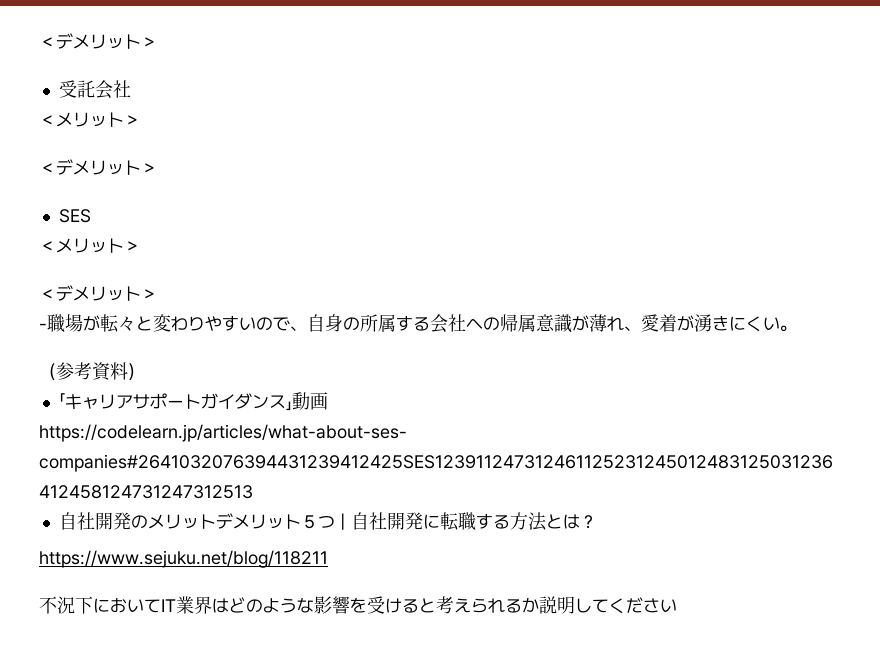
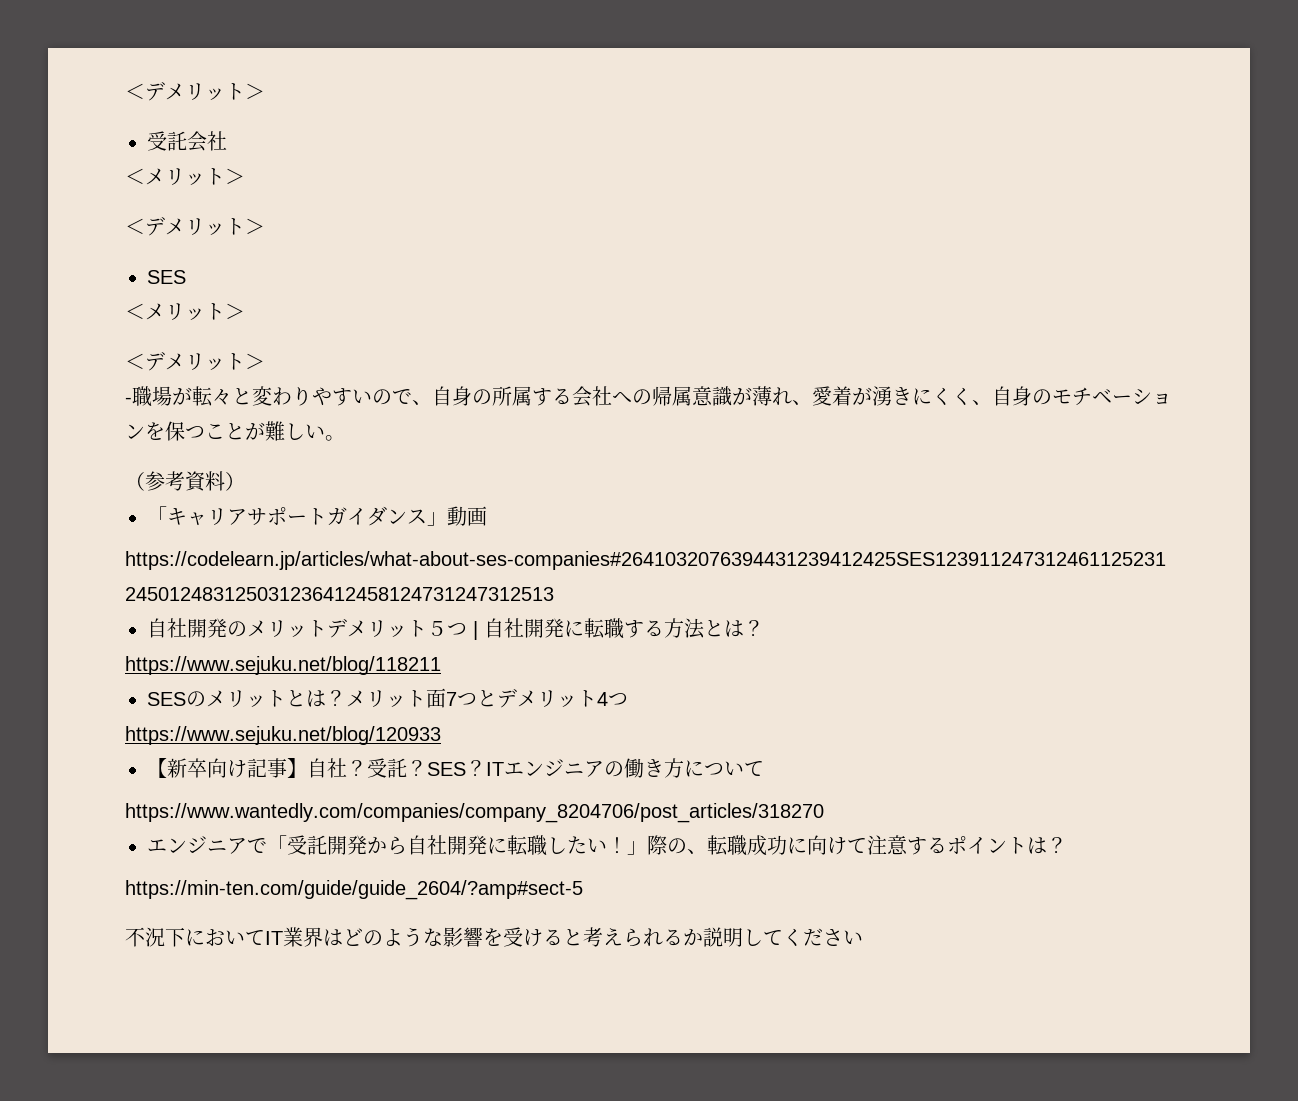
(763, 324) none -> [952,386,1172,406] [125,421,305,441] く、自身のモチベーションを保つことが難し
(328, 559) none -> [147,688,628,708] [125,726,441,745] [147,758,764,778] [125,803,824,823] [147,835,1067,856] [125,880,583,900] // SESのメリットとは？メリット面7つとデメリット4つ // https://www.sejuku.net/blog/120933 // 【新卒向け記事】自社？受託？SES？ITエンジニアの働き方について // https://www.wantedly.com/companies/company_8204706/post_articles/318270 // エンジニアで「受託開発から自社開発に転職したい！」際の、転職成功に向けて注意するポイントは？ // https://min-ten.com/guide/guide_2604/?amp#sect-5

